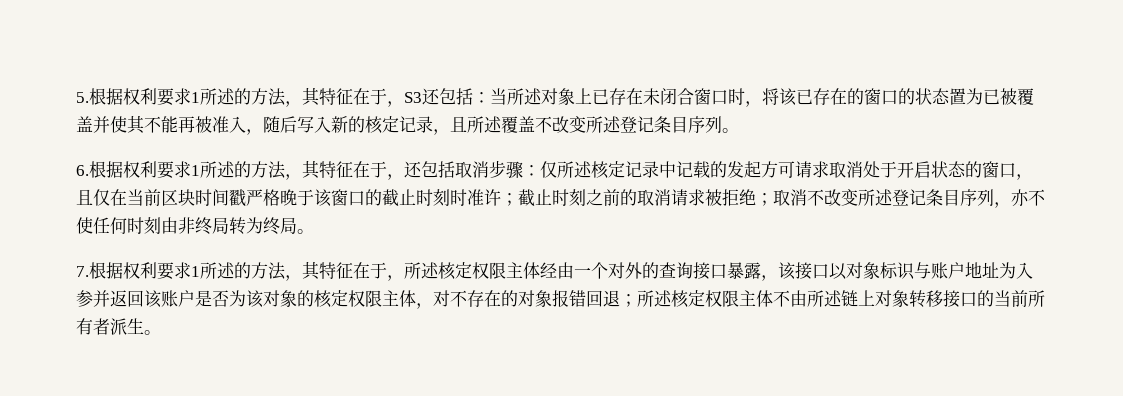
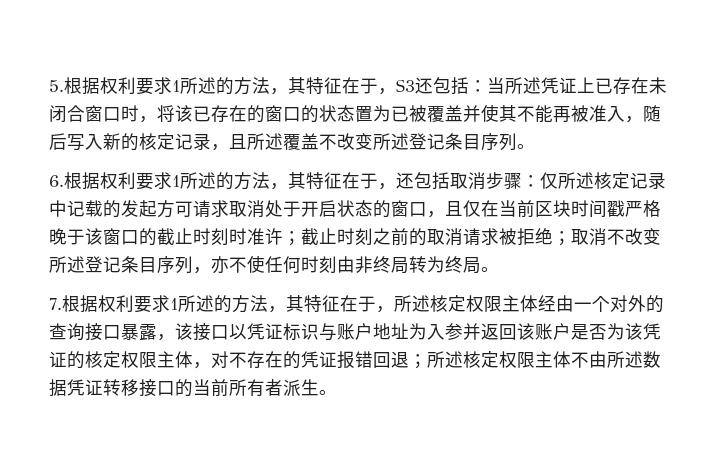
[541,88,575,105] 对象 -> [541,77,577,94] 凭证
[846,262,880,279] 对象 -> [247,323,283,340] 凭证
[263,290,297,307] 对象 -> [643,323,661,340] [49,351,67,368] 凭证
[518,290,552,307] 对象 -> [301,351,337,368] 凭证
[841,290,909,307] 链上对象 -> [643,351,661,368] [49,379,103,397] 数据凭证

